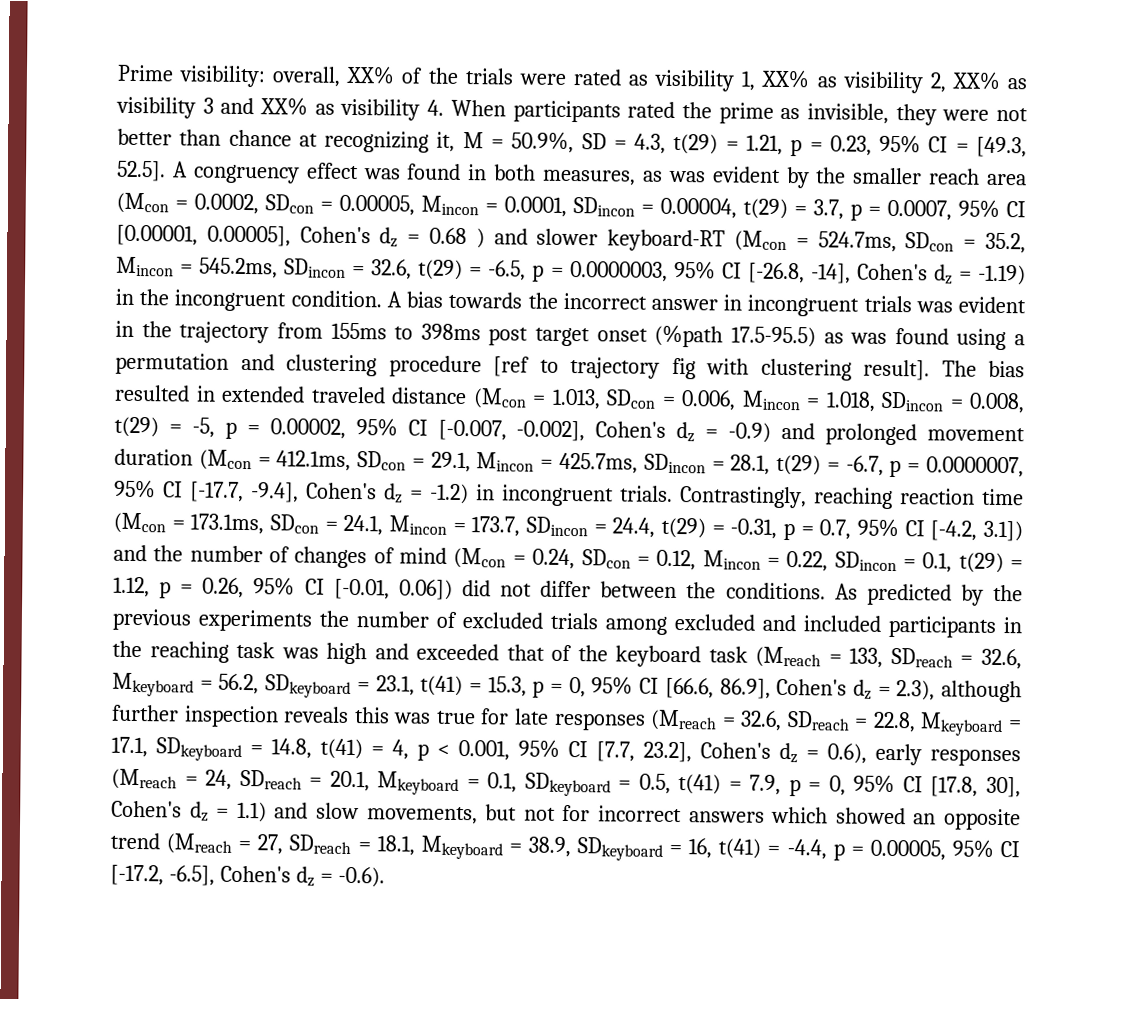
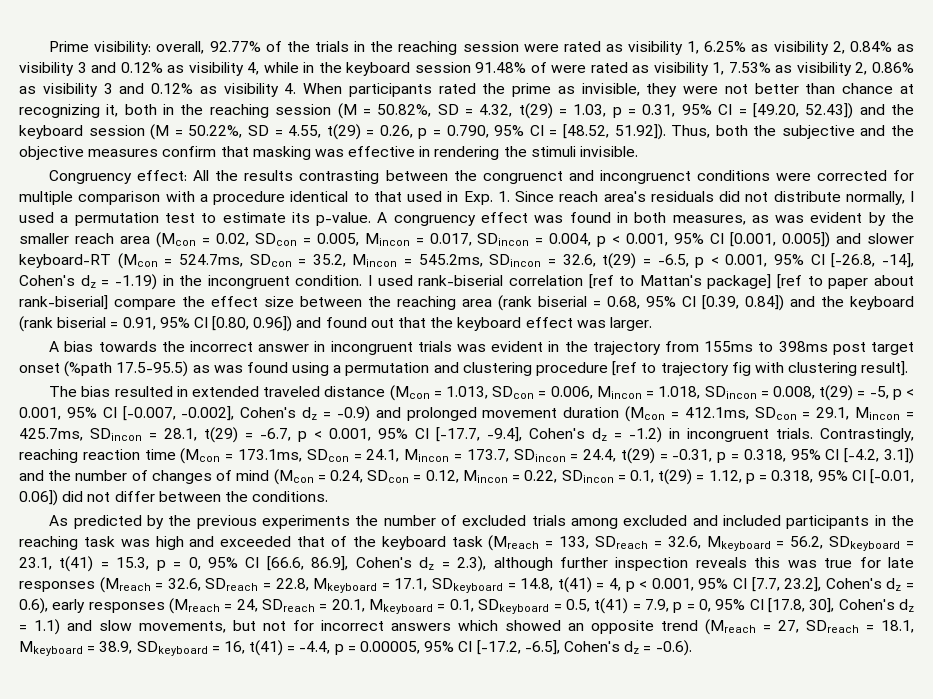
[346,65,396,85] XX% -> [209,41,261,52] 92.77%
[518,69,1028,94] [116,96,309,119] were rated as visibility 1, XX% as visibility 2, XX% as visibility 3 and XX% -> [354,41,914,55] [19,62,914,76] [19,83,194,97] in the reaching session were rated as visibility 1, 6.25% as visibility 2, 0.84% as visibility 3 and 0.12% as visibility 4, while in the keyboard session 91.48% of were rated as visibility 1, 7.53% as visibility 2, 0.86% as visibility 3 and 0.12%
[462,131,1028,158] [116,160,166,182] M = 50.9%, SD = 4.3, t(29) = 1.21, p = 0.23, 95% CI = [49.3, 52.5]. -> [124,103,915,119] [19,124,915,140] [19,146,639,160] [49,170,915,184] [19,191,914,205] [19,212,372,226] both in the reaching session (M = 50.82%, SD = 4.32, t(29) = 1.03, p = 0.31, 95% CI = [49.20, 52.43]) and the keyboard session (M = 50.22%, SD = 4.55, t(29) = 0.26, p = 0.790, 95% CI = [48.52, 51.92]). Thus, both the subjective and the objective measures confirm that masking was effective in rendering the stimuli invisible. // Congruency effect: All the results contrasting between the congruenct and incongruenct conditions were corrected for multiple comparison with a procedure identical to that used in Exp. 1. Since reach area's residuals did not distribute normally, I used a permutation test to estimate its p-value.
[194,193,1026,221] [116,224,485,249] 0.0002, SDcon = 0.00005, Mincon = 0.0001, SDincon = 0.00004, t(29) = 3.7, p = 0.0007, 95% CI [0.00001, 0.00005], Cohen's dz = 0.68 ) -> [215,232,831,248] 0.02, SDcon = 0.005, Mincon = 0.017, SDincon = 0.004, p < 0.001, 95% CI [0.001, 0.005])
[550,260,668,282] = 0.0000003, -> [710,254,768,267] < 0.001,
(382, 299) none -> [368,274,915,289] [19,295,914,311] [19,316,652,332] I used rank-biserial correlation [ref to Mattan's package] [ref to paper about rank-biserial] compare the effect size between the reaching area (rank biserial = 0.68, 95% CI [0.39, 0.84]) and the keyboard (rank biserial = 0.91, 95% CI [0.80, 0.96]) and found out that the keyboard effect was larger. //
(930, 370) none -> (909, 368) //
[246,418,346,439] = 0.00002, -> [906,389,915,397] [19,407,61,420] < 0.001,
[907,456,1025,478] = 0.0000007, -> [314,428,371,441] < 0.001,
[819,519,852,540] 0.7, -> [743,449,786,462] 0.318,
[202,577,245,599] 0.26, -> [771,470,814,483] 0.318,
(826, 591) none -> (329, 496) //

